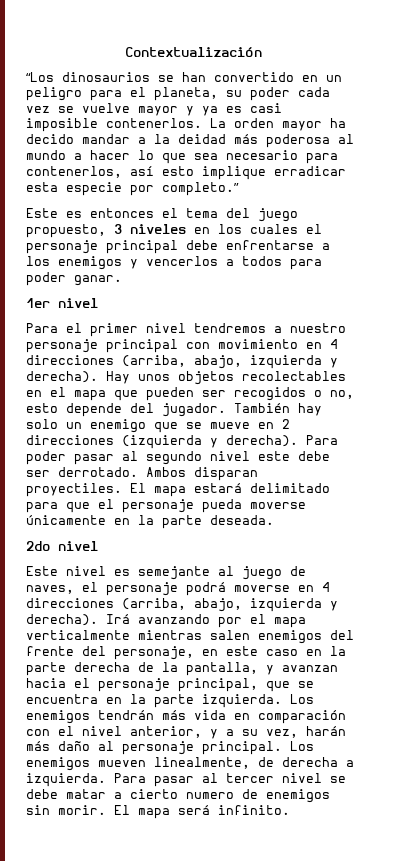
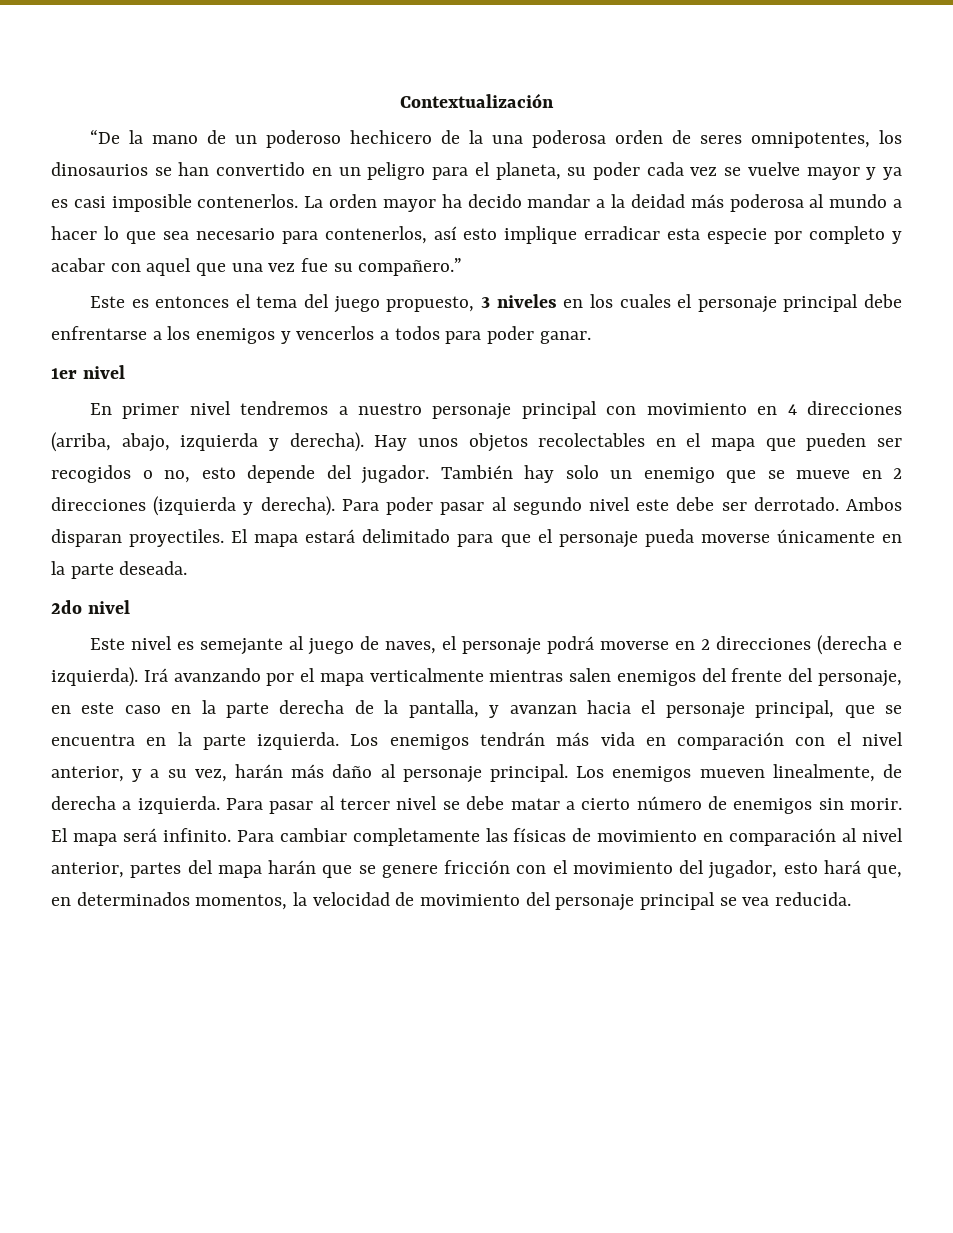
[26,72,54,82] “Los -> [89,129,903,148] “De la mano de un poderoso hechicero de la una poderosa orden de seres omnipotentes, los
[162,182,239,196] completo.” -> [809,226,902,244] [51,258,463,276] completo y acabar con aquel que una vez fue su compañero.”
[26,323,82,333] Para el -> [89,403,112,415] En
[322,582,330,592] [26,598,338,612] [26,614,98,626] 4 direcciones (arriba, abajo, izquierda y derecha). -> [700,635,902,655] [51,667,138,687] 2 direcciones (derecha e izquierda).
[186,792,234,799] numero -> [636,796,702,810] número
(290, 810) none -> [236,828,904,846] [51,860,902,879] [51,892,852,911] Para cambiar completamente las físicas de movimiento en comparación al nivel anterior, partes del mapa harán que se genere fricción con el movimiento del jugador, esto hará que, en determinados momentos, la velocidad de movimiento del personaje principal se vea reducida.

